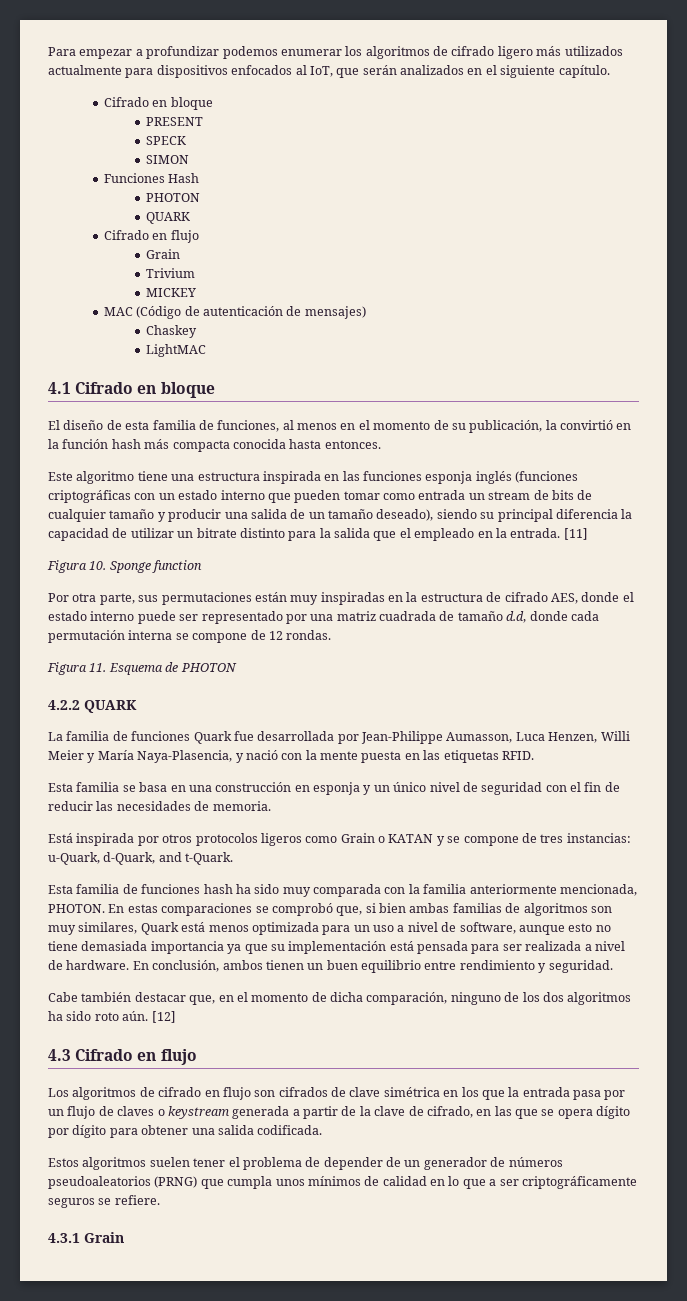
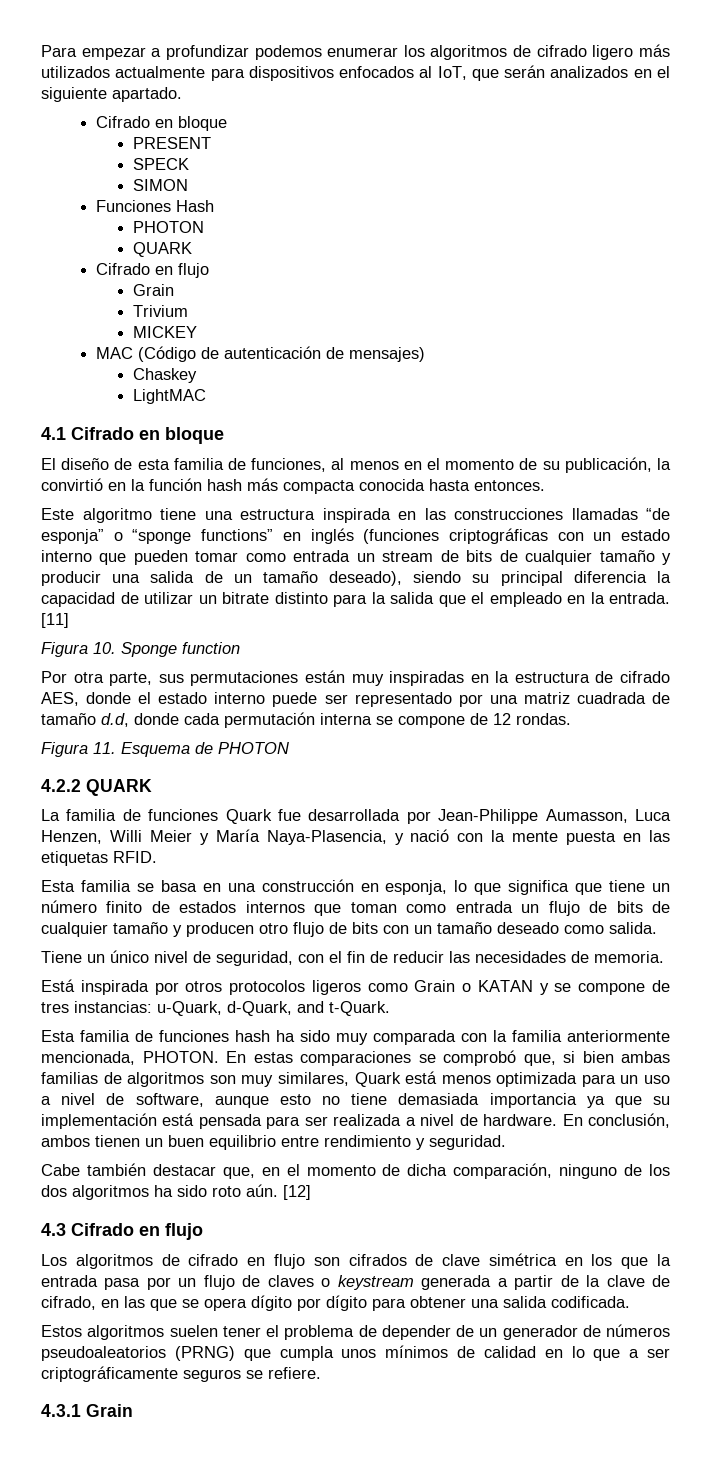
[558,65,610,78] capítulo. -> [112,87,182,102] apartado.
[363,471,473,484] funciones esponja -> [454,508,670,520] [41,529,301,544] construcciones llamadas “de esponja” o “sponge functions” en
[313,782,372,795] esponja y -> [385,880,671,895] [41,900,670,916] [41,922,657,937] [41,951,82,963] esponja, lo que significa que tiene un número finito de estados internos que toman como entrada un flujo de bits de cualquier tamaño y producen otro flujo de bits con un tamaño deseado como salida. // Tiene
[481,782,543,795] seguridad -> [216,951,293,966] seguridad,

